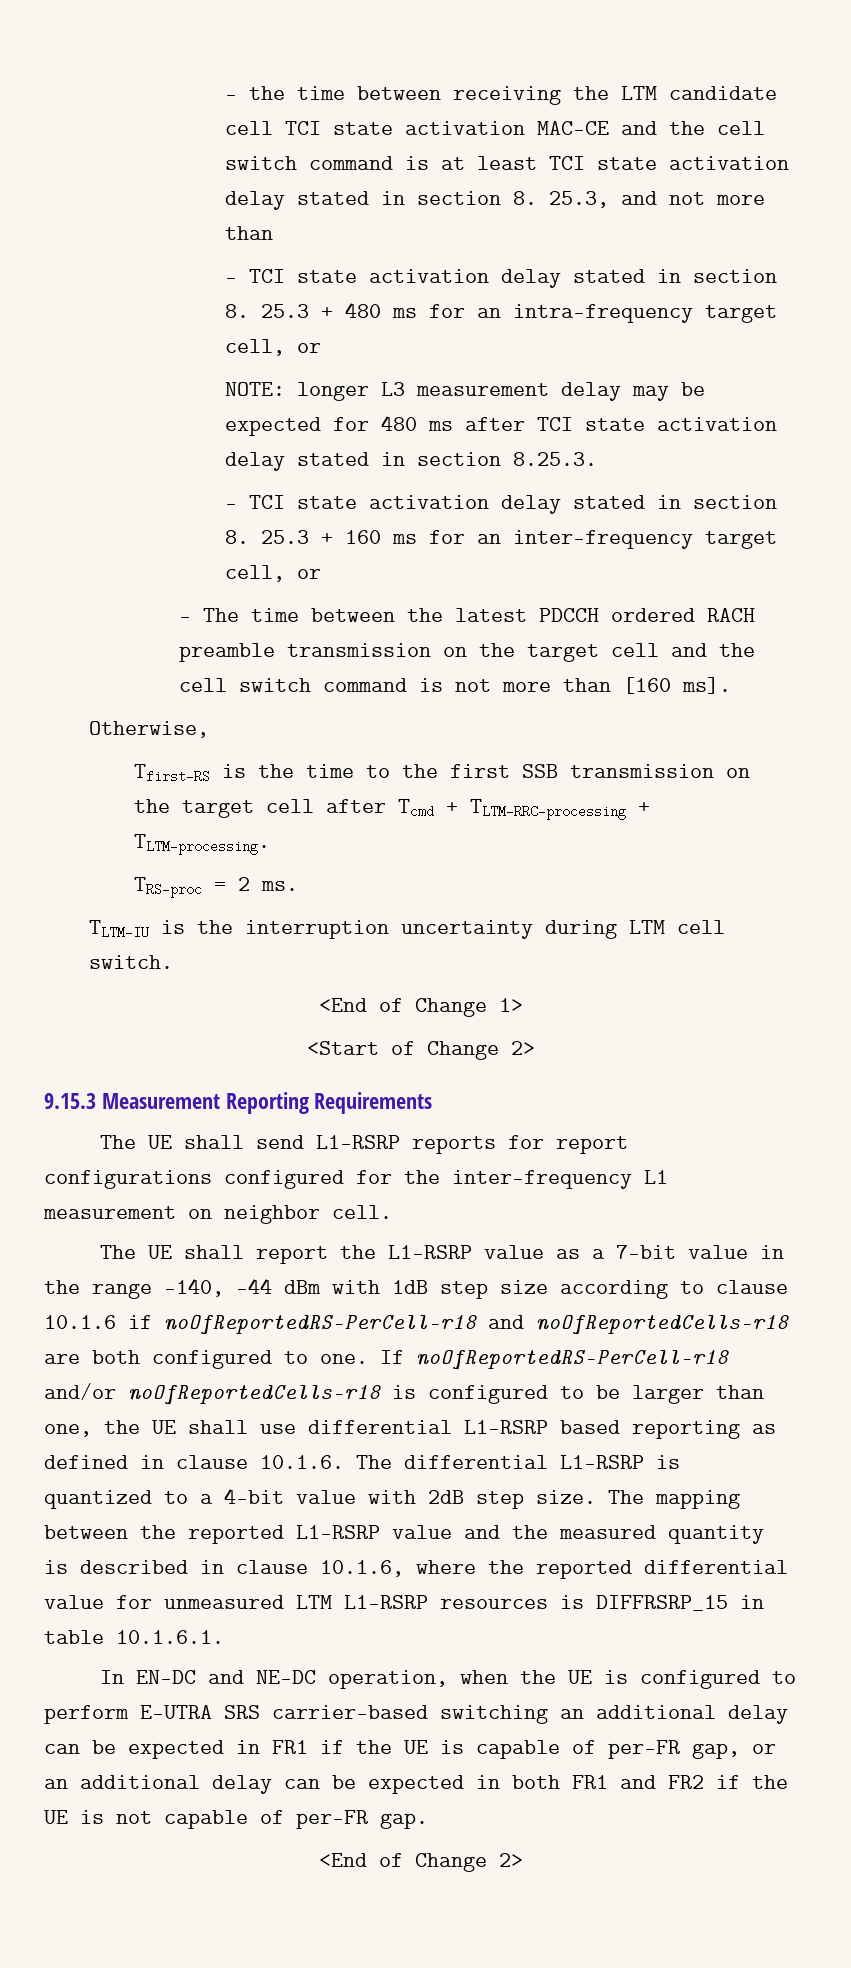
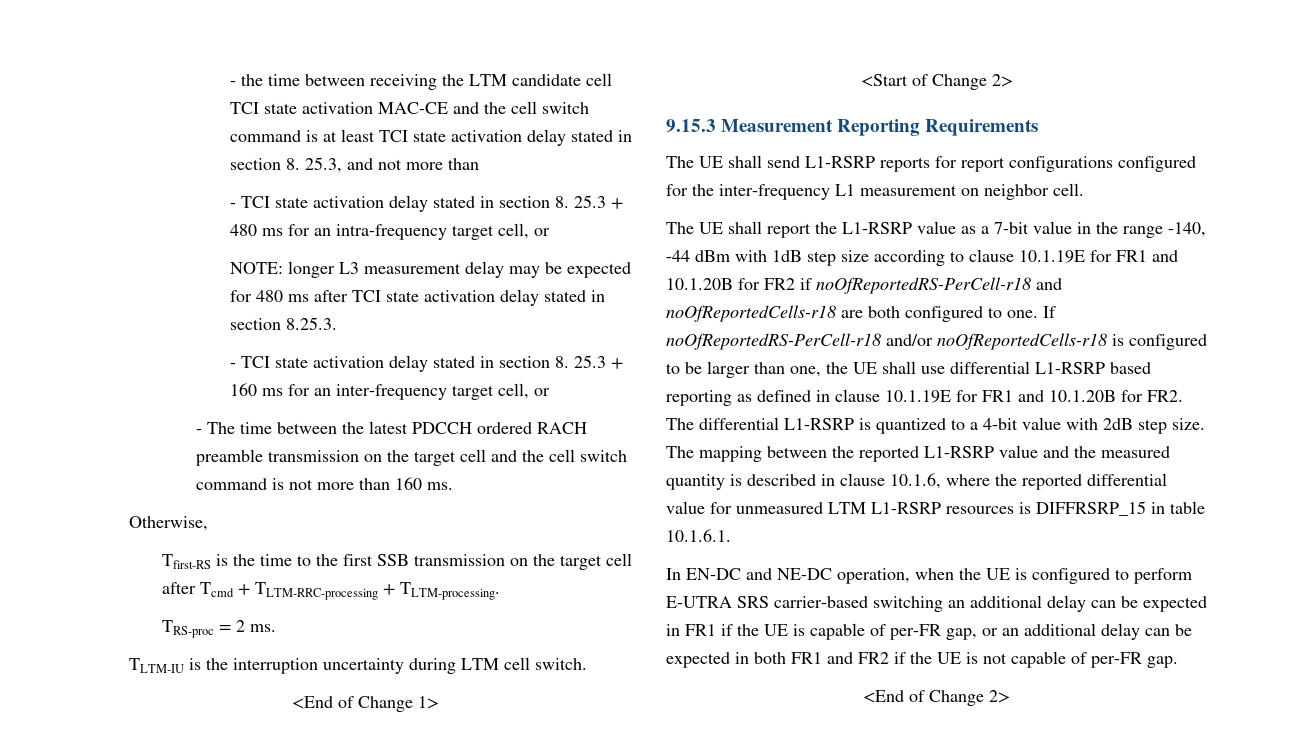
[623,677,732,694] [160 ms]. -> [395,477,454,490] 160 ms.
[44,1315,116,1329] 10.1.6 -> [1019,250,1178,263] [666,278,795,290] 10.1.19E for FR1 and 10.1.20B for FR2
[260,1455,344,1469] 10.1.6. -> [885,390,1183,403] 10.1.19E for FR1 and 10.1.20B for FR2.

